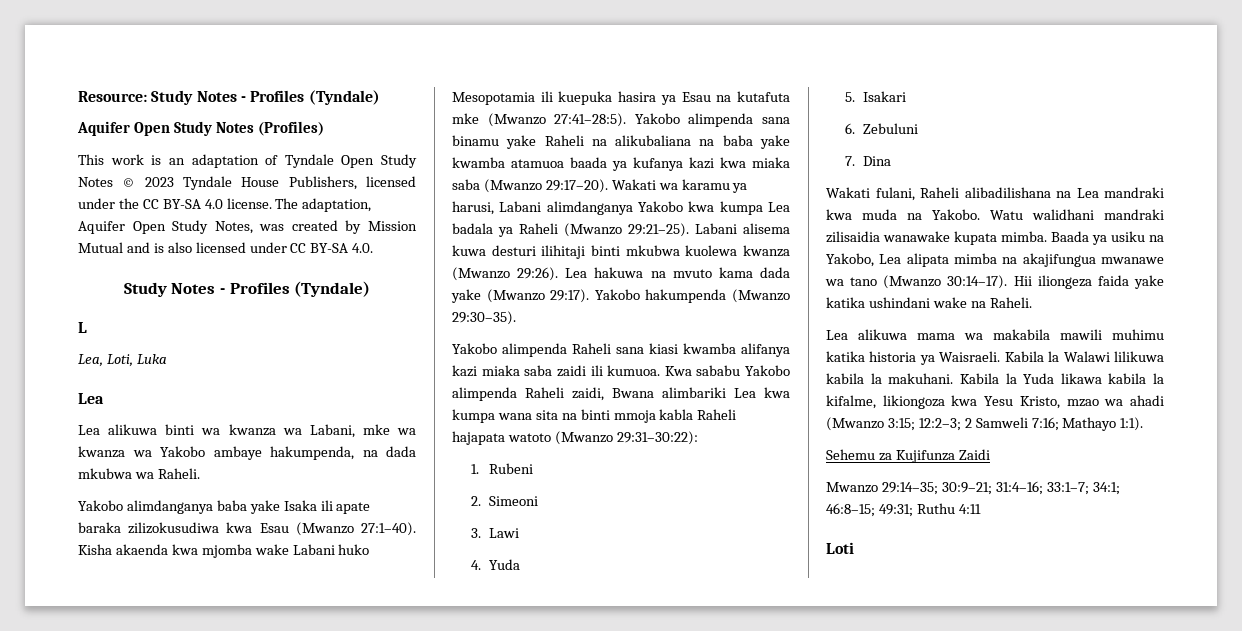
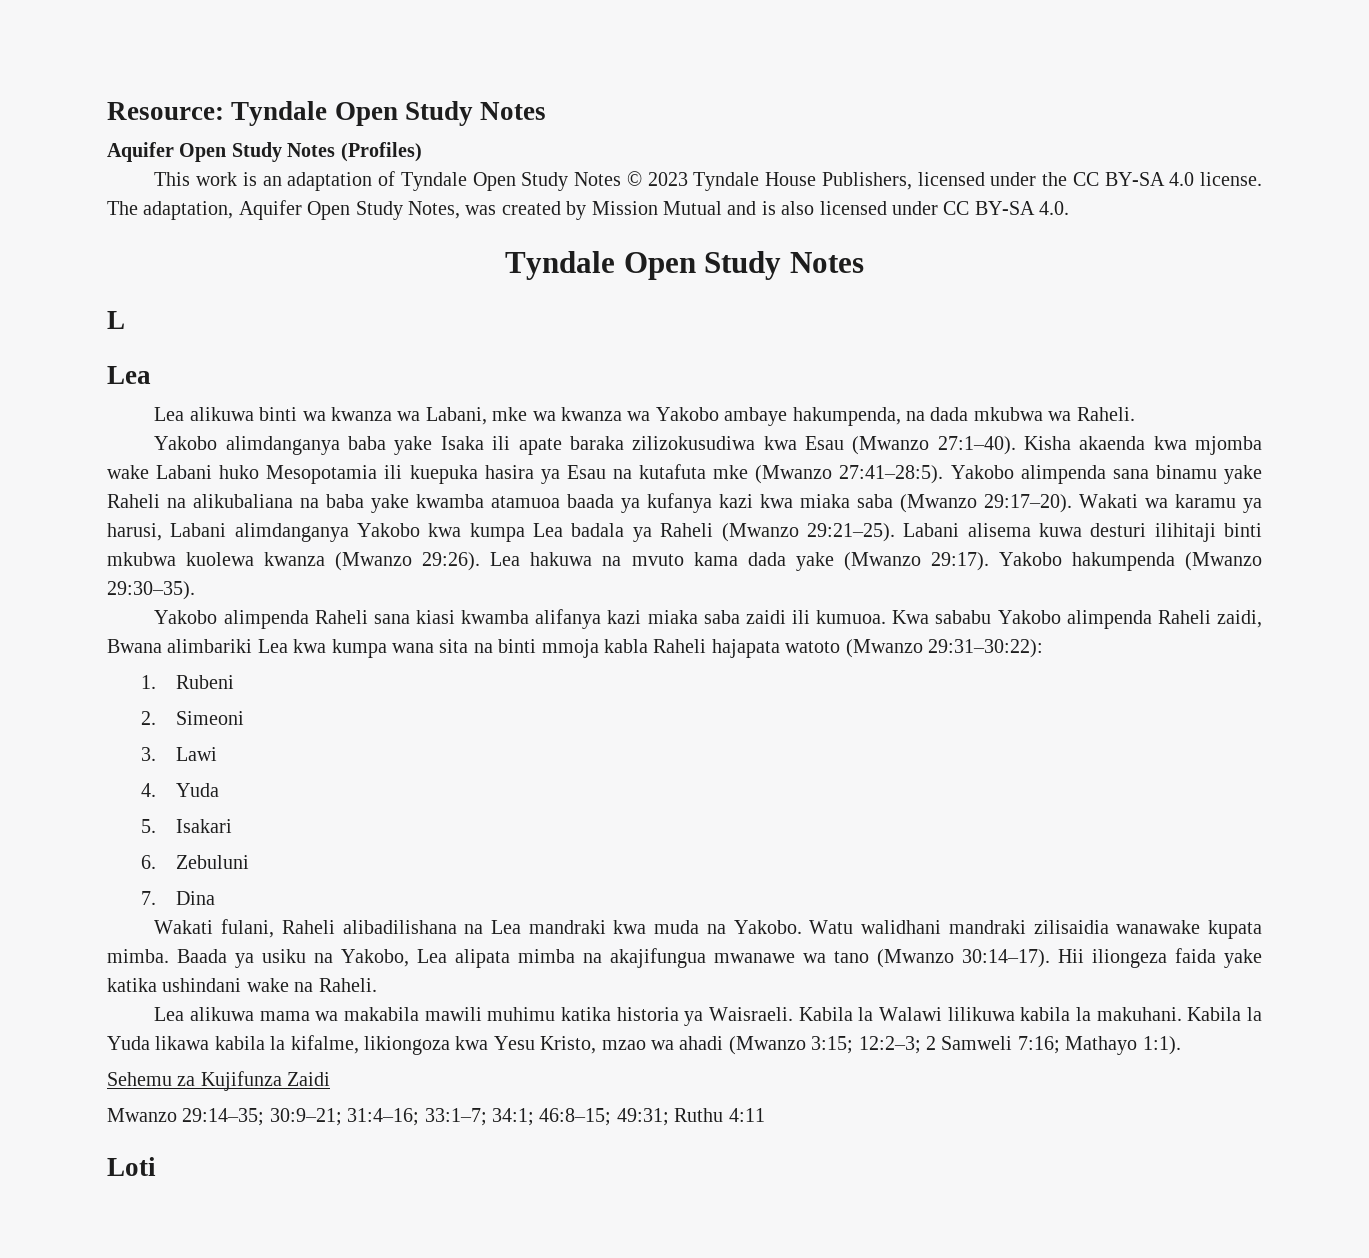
[151,90,380,105] Study Notes - Profiles (Tyndale) -> [231,101,547,126] Tyndale Open Study Notes
[123,281,371,297] [78,322,87,333] [78,354,167,367] Study Notes - Profiles (Tyndale) // L // Lea, Loti, Luka -> [505,251,864,280] [107,311,125,329] Tyndale Open Study Notes // L

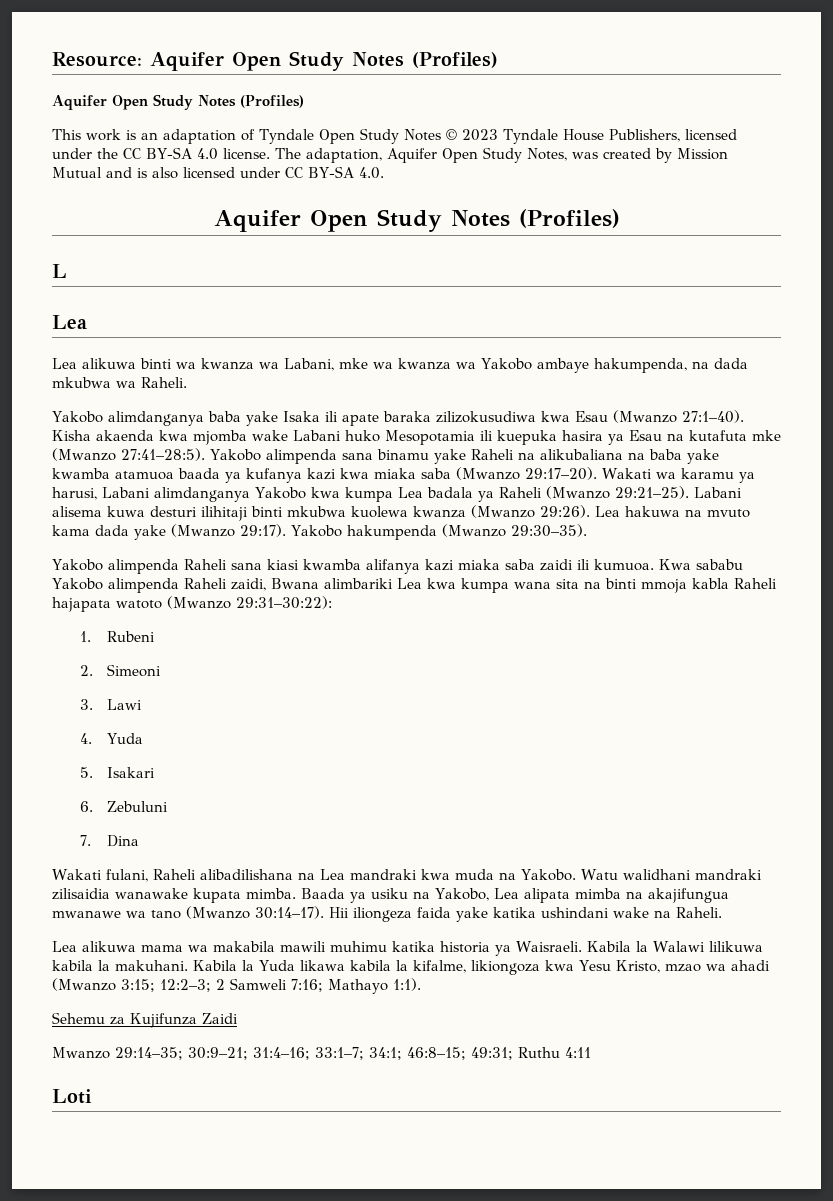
[231,101,547,126] Tyndale Open Study Notes -> [150,51,498,71] Aquifer Open Study Notes (Profiles)
[505,251,864,280] Tyndale Open Study Notes -> [213,209,620,232] Aquifer Open Study Notes (Profiles)

